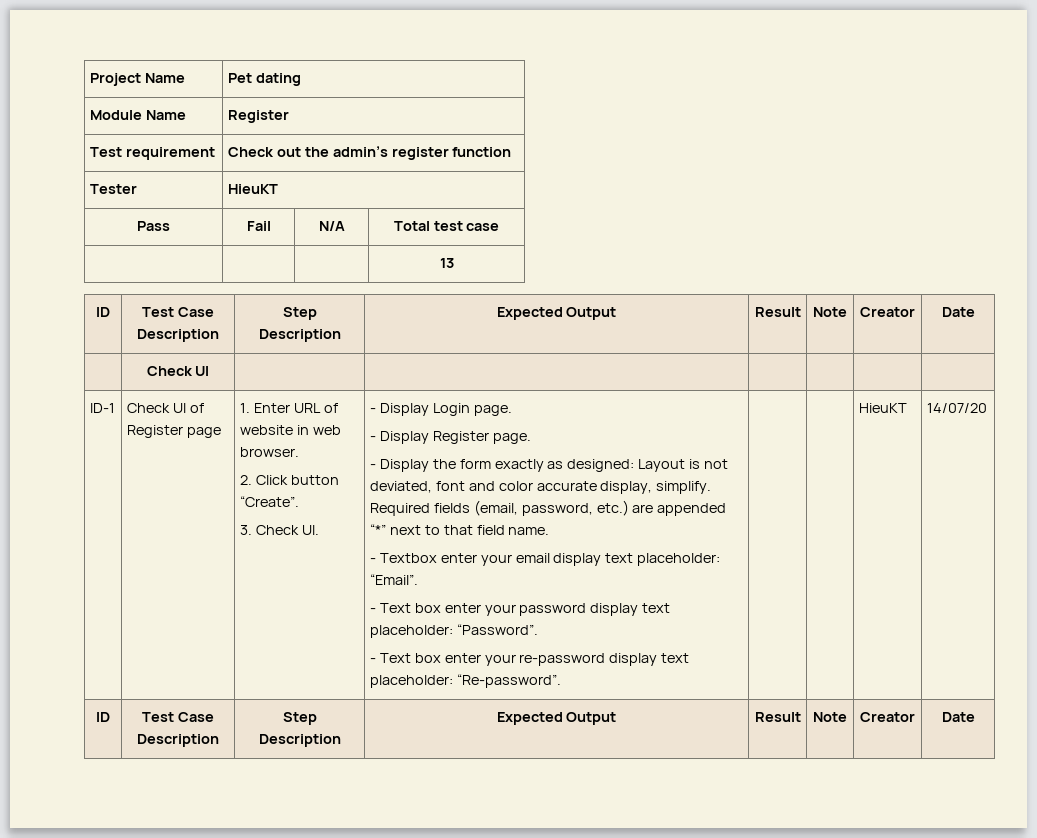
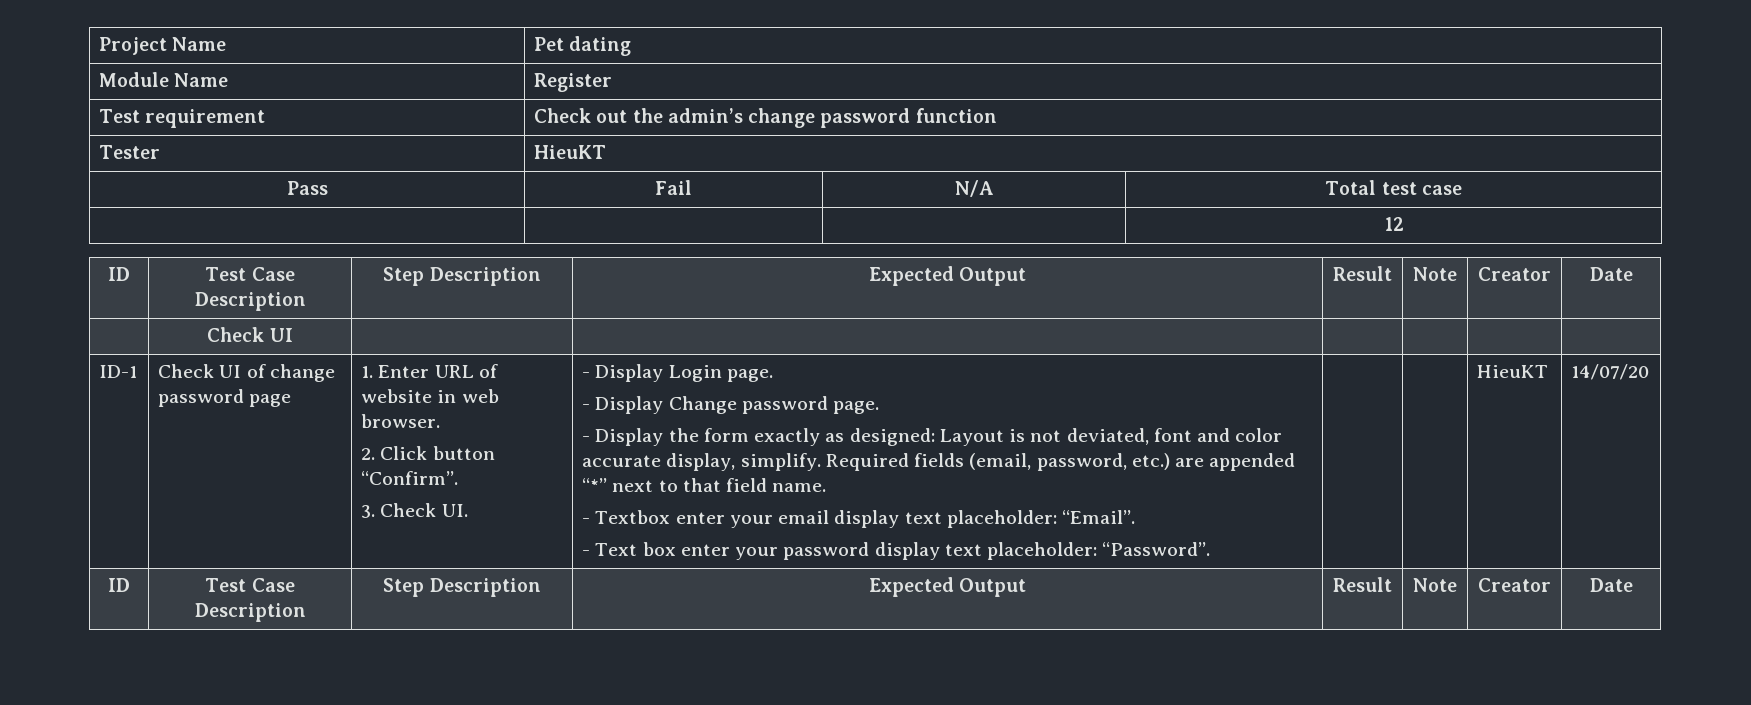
[391,147,449,160] register -> [748,108,911,128] change password
[439,258,454,268] 13 -> [1383,217,1404,231] 12
[126,425,183,438] Register -> [269,364,335,382] [158,389,245,407] change password
[239,496,299,507] “Create”. -> [361,471,459,485] “Confirm”.
[432,431,489,444] Register -> [668,396,828,414] Change password
[369,653,690,666] [369,674,561,688] // - Text box enter your re-password display text placeholder: “Re-password”. -> (1211, 549) none

